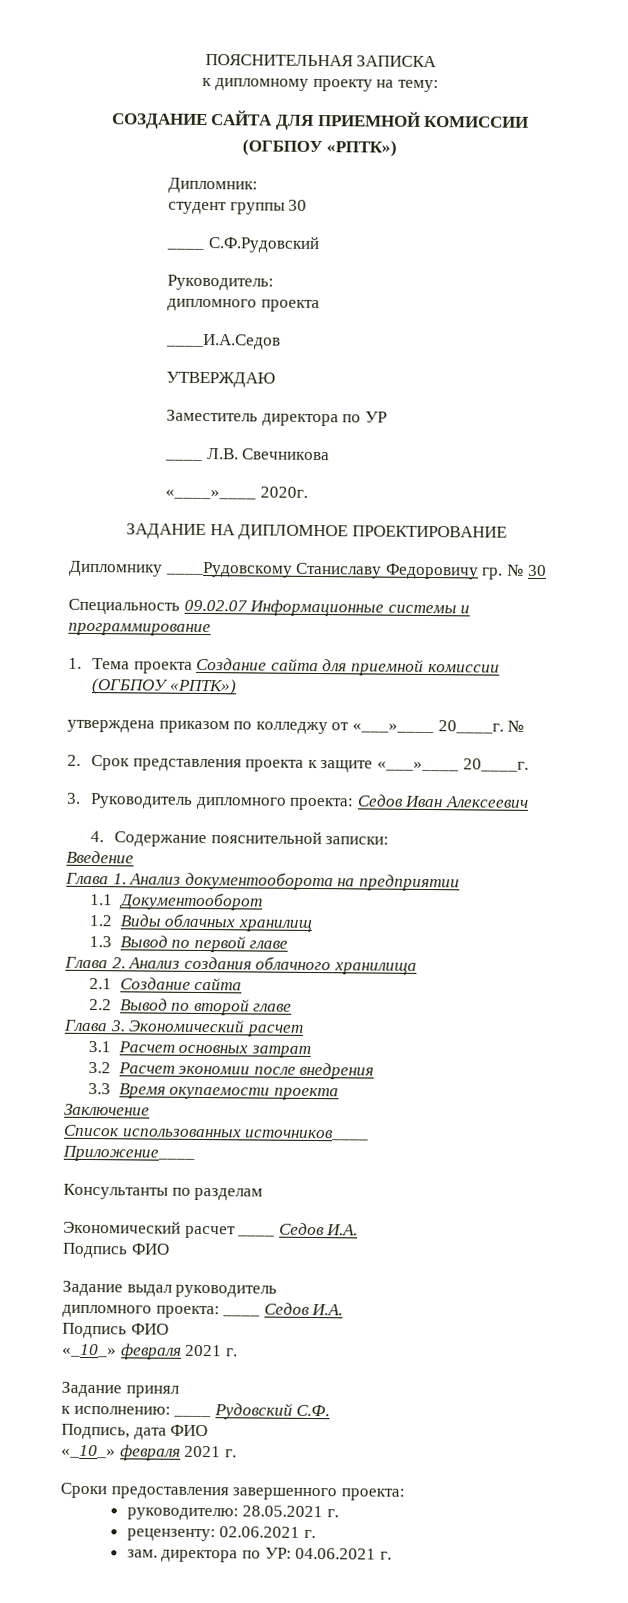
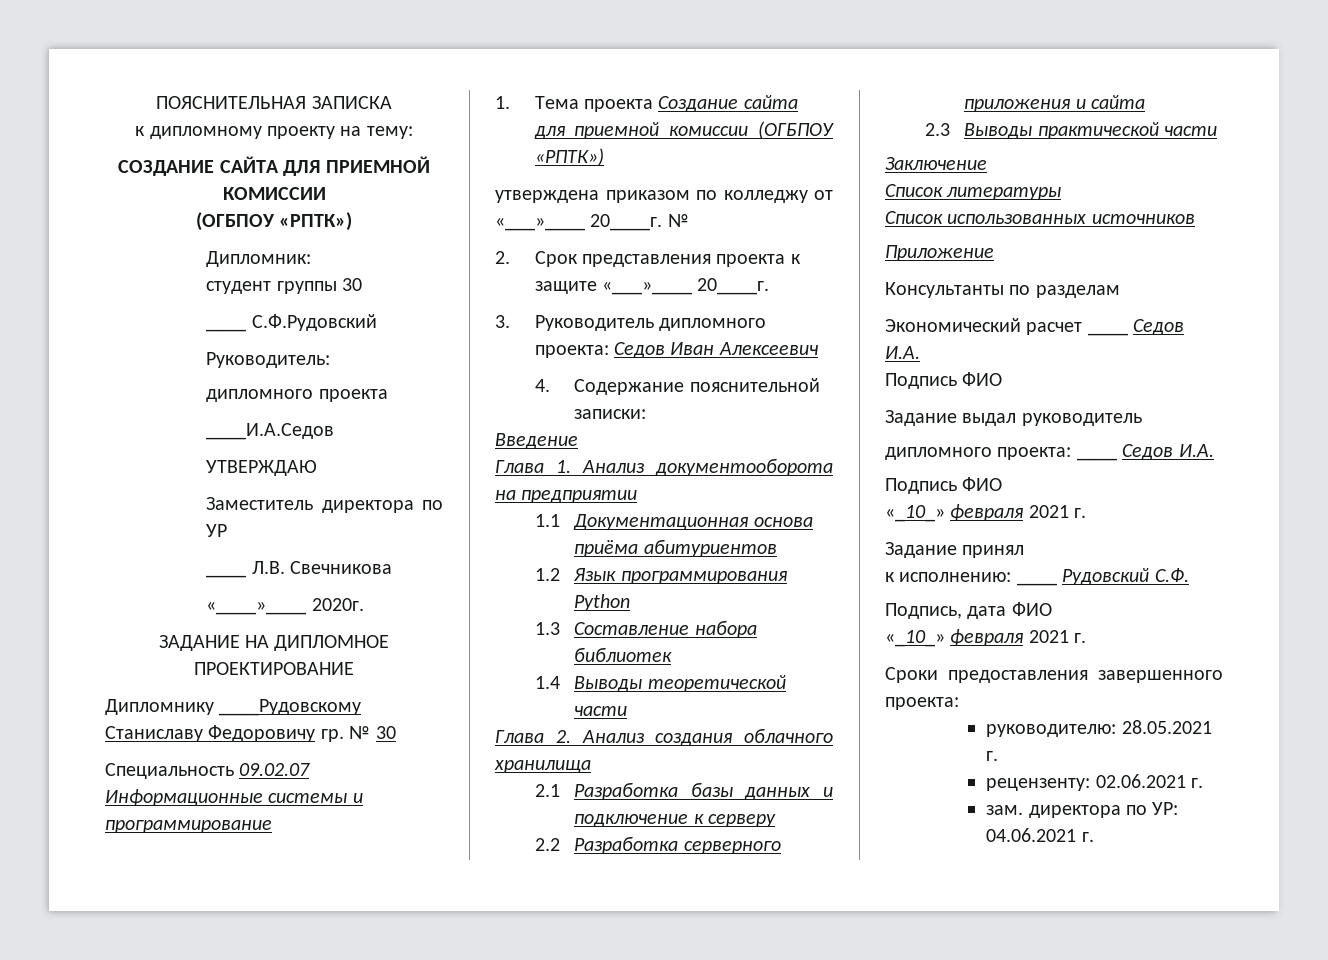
[118,892,263,911] [89,913,312,932] [89,935,289,953] Документооборот // 1.2 Виды облачных хранилищ // 1.3 Вывод по первой главе -> [573,514,813,530] [574,539,777,557] [534,568,787,584] [574,594,631,611] [534,620,757,638] [574,647,673,662] [534,675,786,692] [574,706,628,716] Документационная основа приёма абитуриентов // 1.2 Язык программирования Python // 1.3 Составление набора библиотек // 1.4 Выводы теоретической части
[119,977,243,991] [89,998,293,1016] [63,1019,304,1037] [88,1041,311,1058] [88,1062,375,1080] [88,1083,339,1101] Создание сайта // 2.2 Вывод по второй главе // Глава 3. Экономический расчет // 3.1 Расчет основных затрат // 3.2 Расчет экономии после внедрения // 3.3 Время окупаемости проекта -> [574,782,833,800] [574,814,777,827] [534,836,781,854] [964,95,1146,112] [924,122,1218,139] Разработка базы данных и подключение к серверу // 2.2 Разработка серверного приложения и сайта // 2.3 Выводы практической части
(150, 1109) none -> [885,184,1062,200] // Список литературы
[244,1129,370,1141] [62,1145,195,1162] источников____ // Приложение____ -> [1091,214,1195,224] [885,245,994,261] источников // Приложение

